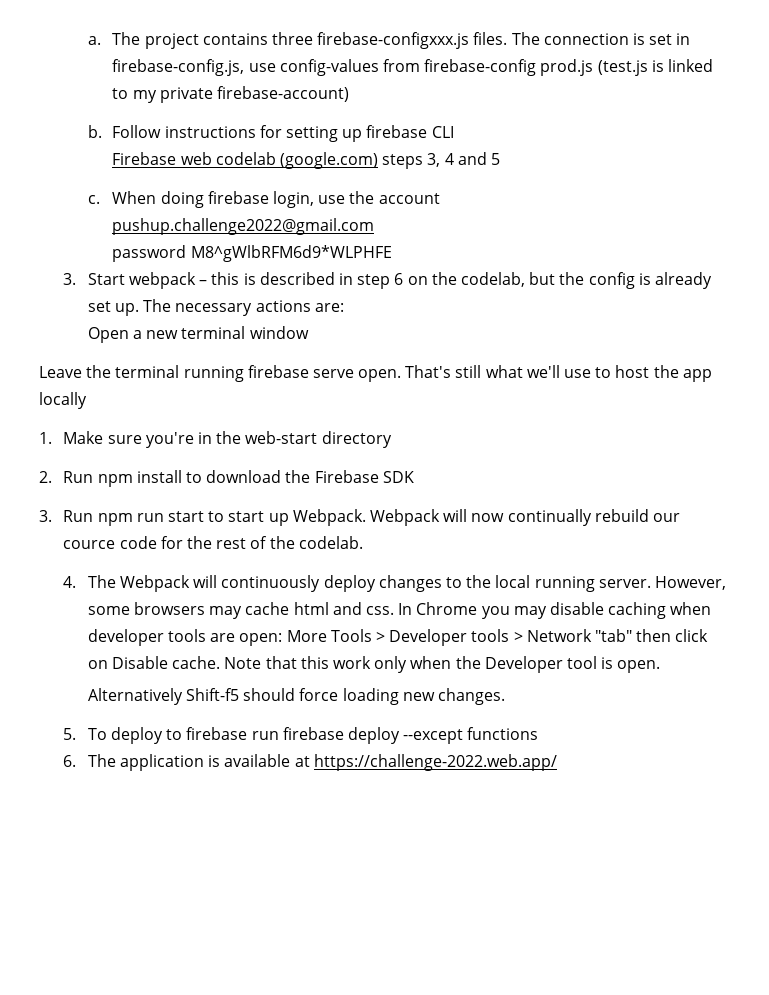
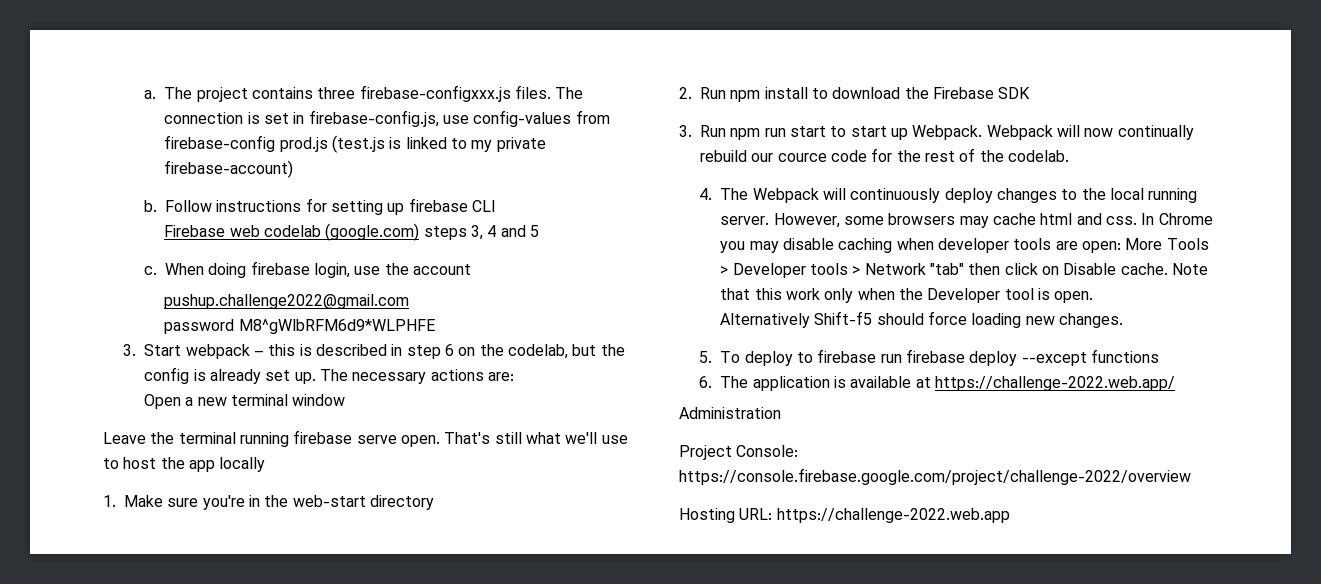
(557, 762) none -> [679,407,781,419] [679,445,799,460] [679,468,1191,485] [679,508,1010,523] // Administration // Project Console: https://console.firebase.google.com/project/challenge-2022/overview // Hosting URL: https://challenge-2022.web.app

